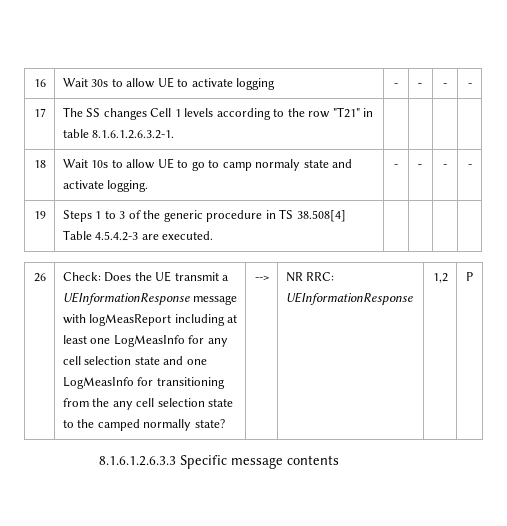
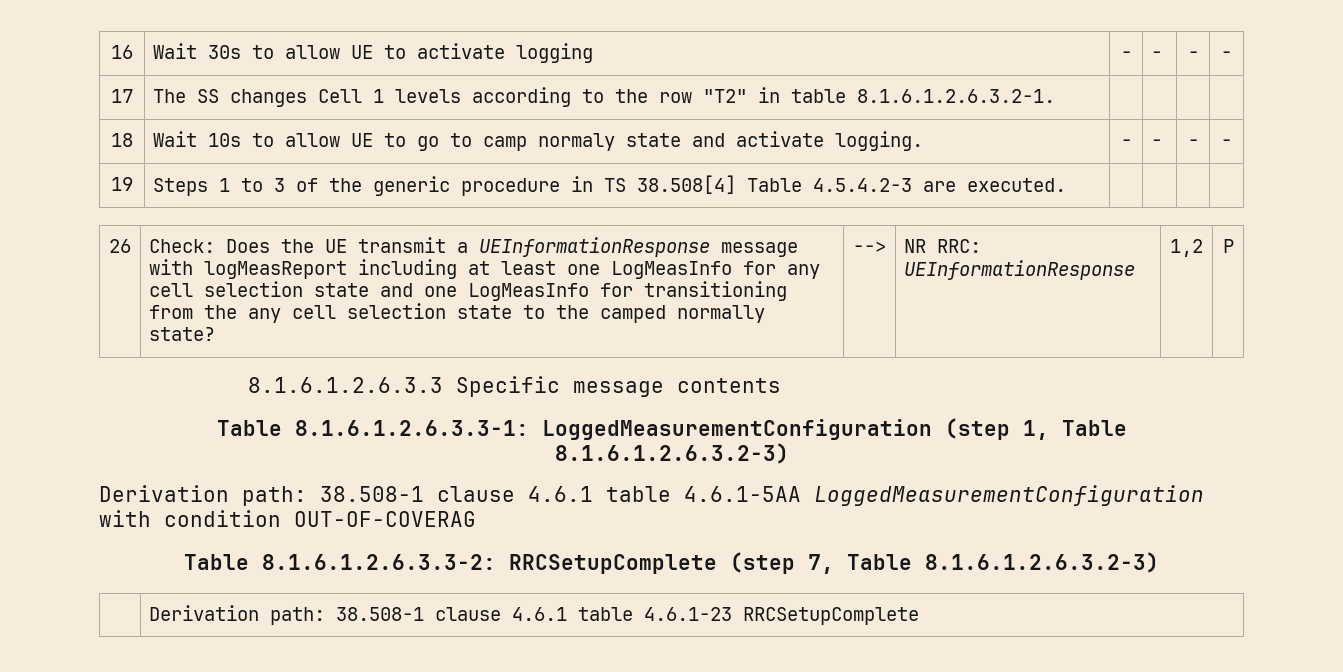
[332,107,360,118] "T21" -> [703,89,748,103] "T2"
(340, 460) none -> [216,418,1127,440] [554,443,789,464] [99,485,1204,506] [99,510,476,527] [184,552,1159,574] [149,605,920,625] // Table 8.1.6.1.2.6.3.3-1: LoggedMeasurementConfiguration (step 1, Table 8.1.6.1.2.6.3.2-3) // Derivation path: 38.508-1 clause 4.6.1 table 4.6.1-5AA LoggedMeasurementConfiguration with condition OUT-OF-COVERAG // Table 8.1.6.1.2.6.3.3-2: RRCSetupComplete (step 7, Table 8.1.6.1.2.6.3.2-3) // | Derivation path: 38.508-1 clause 4.6.1 table 4.6.1-23 RRCSetupComplete

